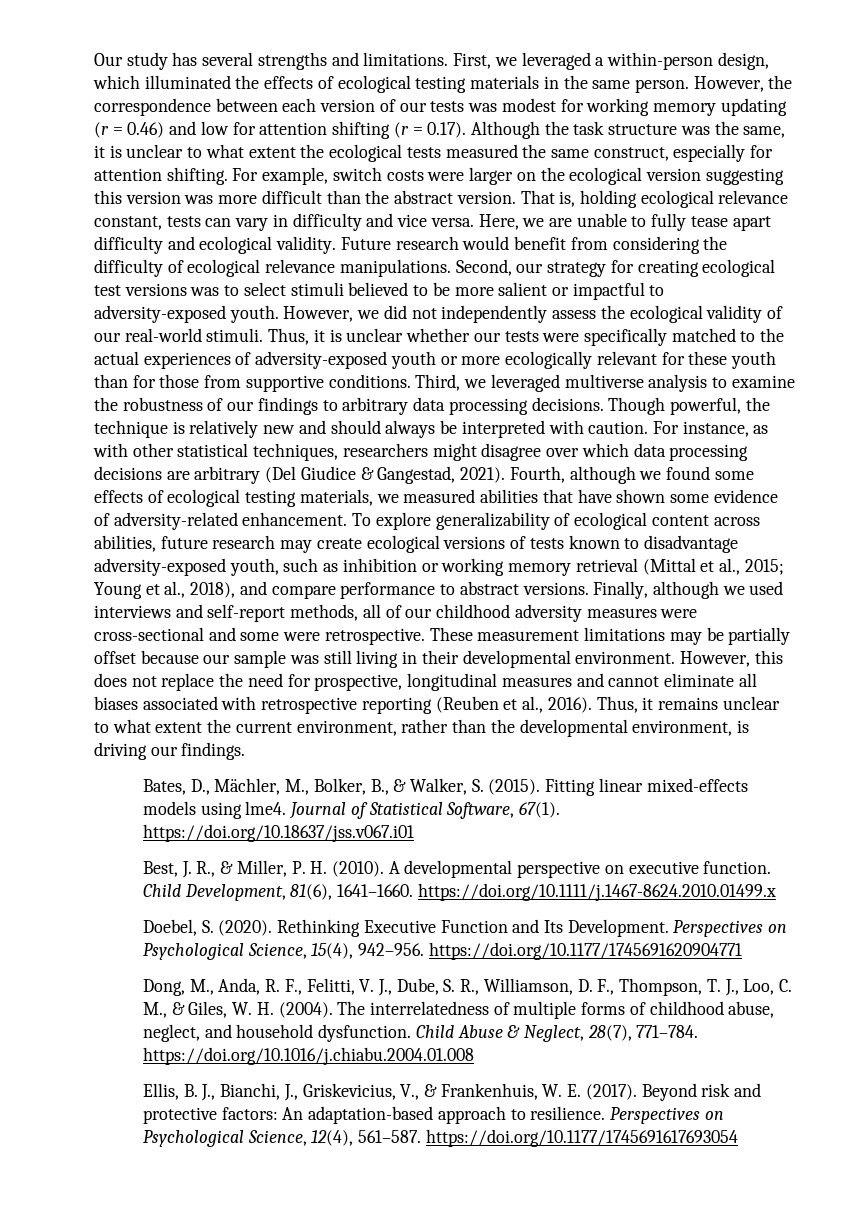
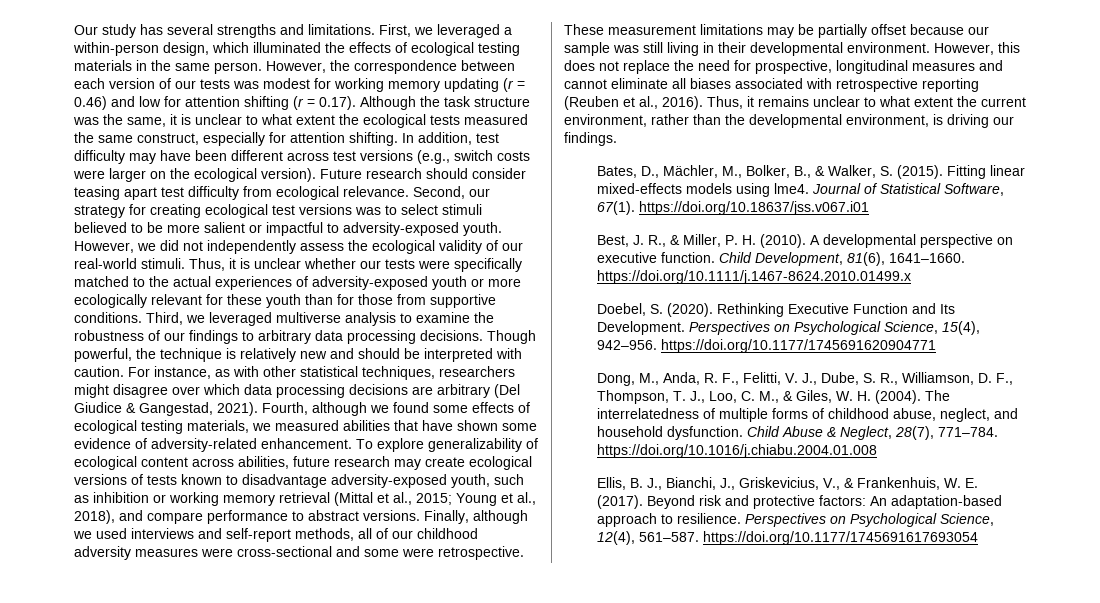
[232,167,329,185] For example, -> [402,132,499,145] [74,150,450,164] In addition, test difficulty may have been different across test versions (e.g.,
[645,168,784,185] [94,190,789,208] [94,213,771,231] [94,236,728,254] [94,259,451,277] version suggesting this version was more difficult than the abstract version. That is, holding ecological relevance constant, tests can vary in difficulty and vice versa. Here, we are unable to fully tease apart difficulty and ecological validity. Future research would benefit from considering the difficulty of ecological relevance manipulations. -> [261,168,526,182] [74,186,409,200] version). Future research should consider teasing apart test difficulty from ecological relevance.
[385,420,436,438] always -> (400, 353) none

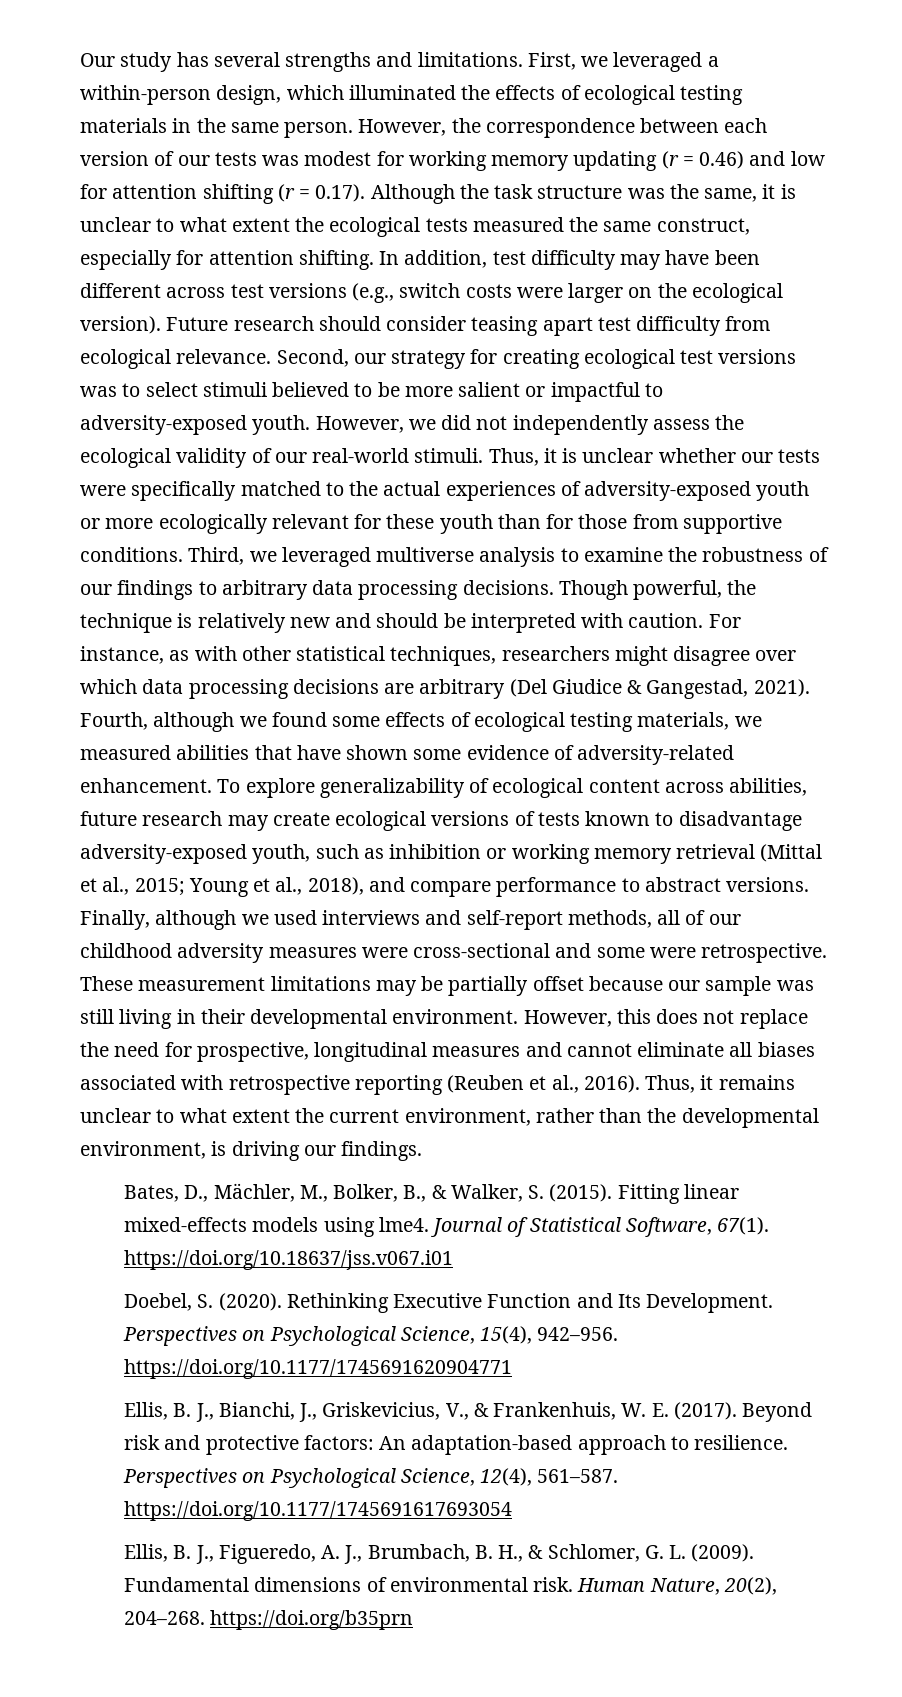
[597,234,1014,248] [597,252,966,266] [597,270,912,284] // Best, J. R., & Miller, P. H. (2010). A developmental perspective on executive function. Child Development, 81(6), 1641–1660. https://doi.org/10.1111/j.1467-8624.2010.01499.x -> (454, 1260) none
[597,372,1014,386] [597,390,951,404] [597,408,1019,422] [597,426,999,440] [597,444,878,458] // Dong, M., Anda, R. F., Felitti, V. J., Dube, S. R., Williamson, D. F., Thompson, T. J., Loo, C. M., & Giles, W. H. (2004). The interrelatedness of multiple forms of childhood abuse, neglect, and household dysfunction. Child Abuse & Neglect, 28(7), 771–784. https://doi.org/10.1016/j.chiabu.2004.01.008 -> (513, 1369) none
(979, 538) none -> [124,1544,755,1564] [124,1577,777,1595] [124,1610,414,1630] // Ellis, B. J., Figueredo, A. J., Brumbach, B. H., & Schlomer, G. L. (2009). Fundamental dimensions of environmental risk. Human Nature, 20(2), 204–268. https://doi.org/b35prn

